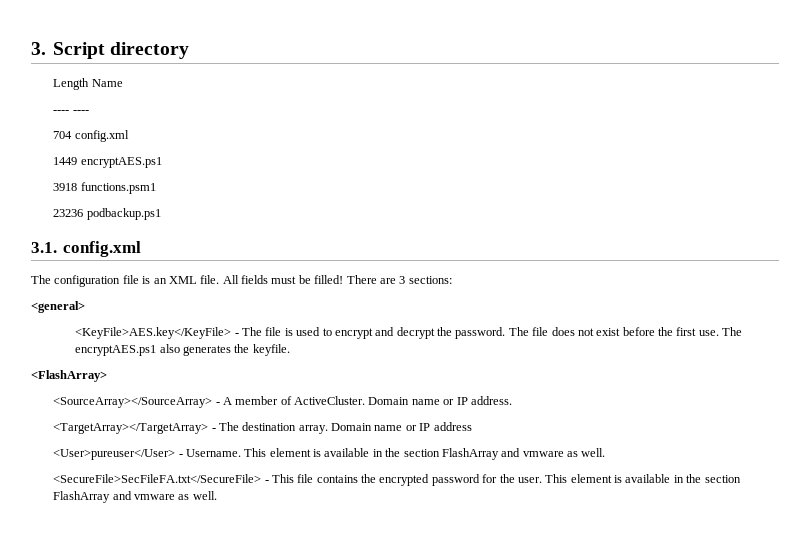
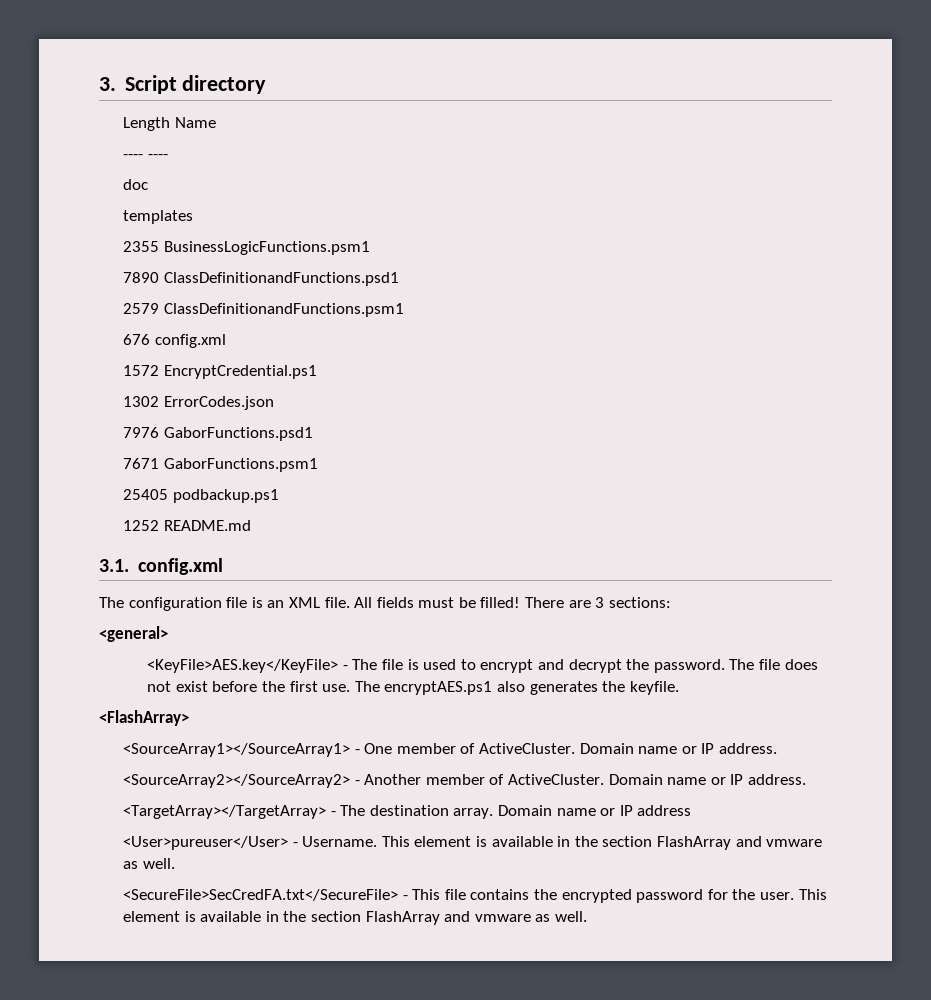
[53,130,129,142] [53,157,162,168] [53,182,156,194] [53,209,84,217] 704 config.xml // 1449 encryptAES.ps1 // 3918 functions.psm1 // 23236 -> [123,179,149,190] [123,210,194,224] [123,241,370,255] [123,272,399,286] [123,303,404,317] [123,334,226,348] [123,365,317,379] [123,396,274,410] [123,427,313,441] [123,458,318,472] [123,489,169,500] doc // templates // 2355 BusinessLogicFunctions.psm1 // 7890 ClassDefinitionandFunctions.psd1 // 2579 ClassDefinitionandFunctions.psm1 // 676 config.xml // 1572 EncryptCredential.ps1 // 1302 ErrorCodes.json // 7976 GaborFunctions.psd1 // 7671 GaborFunctions.psm1 // 25405
(161, 214) none -> [123,520,251,531] // 1252 README.md
[53,397,232,408] <SourceArray></SourceArray> - A -> [123,743,778,757] [123,774,422,788] <SourceArray1></SourceArray1> - One member of ActiveCluster. Domain name or IP address. // <SourceArray2></SourceArray2> - Another
[53,474,262,483] <SecureFile>SecFileFA.txt</SecureFile> -> [123,889,399,901] <SecureFile>SecCredFA.txt</SecureFile>

